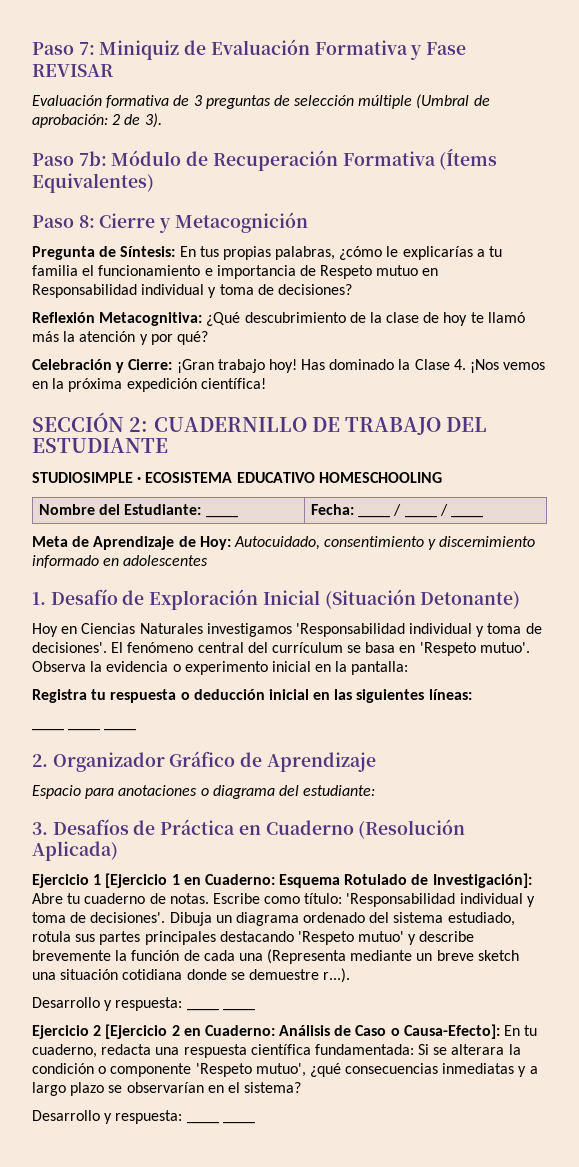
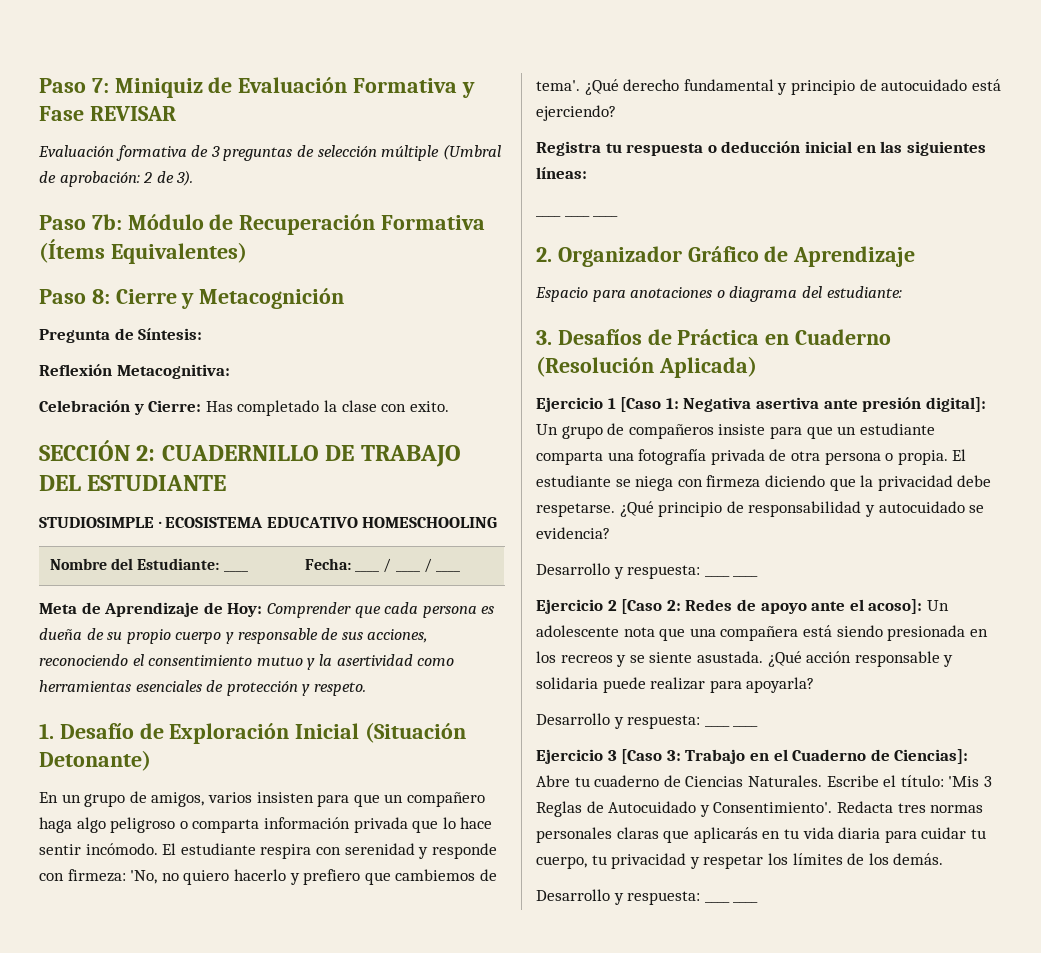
[179,246,503,260] [32,265,439,279] [32,284,352,298] [32,312,525,326] [32,331,208,345] [32,359,546,373] [32,378,266,392] En tus propias palabras, ¿cómo le explicarías a tu familia el funcionamiento e importancia de Respeto mutuo en Responsabilidad individual y toma de decisiones? // Reflexión Metacognitiva: ¿Qué descubrimiento de la clase de hoy te llamó más la atención y por qué? // Celebración y Cierre: ¡Gran trabajo hoy! Has dominado la Clase 4. ¡Nos vemos en la próxima expedición científica! -> [39,364,230,379] [39,400,449,416] // Reflexión Metacognitiva: // Celebración y Cierre: Has completado la clase con exito.
[233,536,536,550] [32,555,209,568] Autocuidado, consentimiento y discernimiento informado en adolescentes -> [266,602,495,618] [39,628,429,644] [39,654,455,670] [39,680,366,696] Comprender que cada persona es dueña de su propio cuerpo y responsable de sus acciones, reconociendo el consentimiento mutuo y la asertividad como herramientas esenciales de protección y respeto.
[32,623,542,637] [32,642,530,656] [32,661,409,675] Hoy en Ciencias Naturales investigamos 'Responsabilidad individual y toma de decisiones'. El fenómeno central del currículum se basa en 'Respeto mutuo'. Observa la evidencia o experimento inicial en la pantalla: -> [39,791,485,807] [39,817,493,833] [39,843,497,859] [39,869,497,885] [536,79,1001,95] [536,105,616,121] En un grupo de amigos, varios insisten para que un compañero haga algo peligroso o comparta información privada que lo hace sentir incómodo. El estudiante respira con serenidad y responde con firmeza: 'No, no quiero hacerlo y prefiero que cambiemos de tema'. ¿Qué derecho fundamental y principio de autocuidado está ejerciendo?
[105,873,532,888] [32,893,535,907] [32,912,515,926] [32,931,475,945] [32,949,519,964] [32,968,351,983] [Ejercicio 1 en Cuaderno: Esquema Rotulado de Investigación]: Abre tu cuaderno de notas. Escribe como título: 'Responsabilidad individual y toma de decisiones'. Dibuja un diagrama ordenado del sistema estudiado, rotula sus partes principales destacando 'Respeto mutuo' y describe brevemente la función de cada una (Representa mediante un breve sketch una situación cotidiana donde se demuestre r...). -> [620,397,986,412] [536,423,935,439] [536,449,967,465] [536,475,992,491] [536,501,985,517] [536,527,610,539] [Caso 1: Negativa asertiva ante presión digital]: Un grupo de compañeros insiste para que un estudiante comparta una fotografía privada de otra persona o propia. El estudiante se niega con firmeza diciendo que la privacidad debe respetarse. ¿Qué principio de responsabilidad y autocuidado se evidencia?
[105,1024,538,1039] [32,1044,521,1058] [32,1063,538,1077] [32,1082,302,1096] [32,1110,255,1124] [Ejercicio 2 en Cuaderno: Análisis de Caso o Causa-Efecto]: En tu cuaderno, redacta una respuesta científica fundamentada: Si se alterara la condición o componente 'Respeto mutuo', ¿qué consecuencias inmediatas y a largo plazo se observarían en el sistema? // Desarrollo y respuesta: ____ ____ -> [621,599,949,614] [536,625,988,641] [536,651,954,667] [536,677,815,693] [536,713,759,729] [536,749,969,764] [536,775,992,787] [536,801,984,817] [536,827,986,843] [536,853,944,869] [536,889,759,905] [Caso 2: Redes de apoyo ante el acoso]: Un adolescente nota que una compañera está siendo presionada en los recreos y se siente asustada. ¿Qué acción responsable y solidaria puede realizar para apoyarla? // Desarrollo y respuesta: ____ ____ // Ejercicio 3 [Caso 3: Trabajo en el Cuaderno de Ciencias]: Abre tu cuaderno de Ciencias Naturales. Escribe el título: 'Mis 3 Reglas de Autocuidado y Consentimiento'. Redacta tres normas personales claras que aplicarás en tu vida diaria para cuidar tu cuerpo, tu privacidad y respetar los límites de los demás. // Desarrollo y respuesta: ____ ____

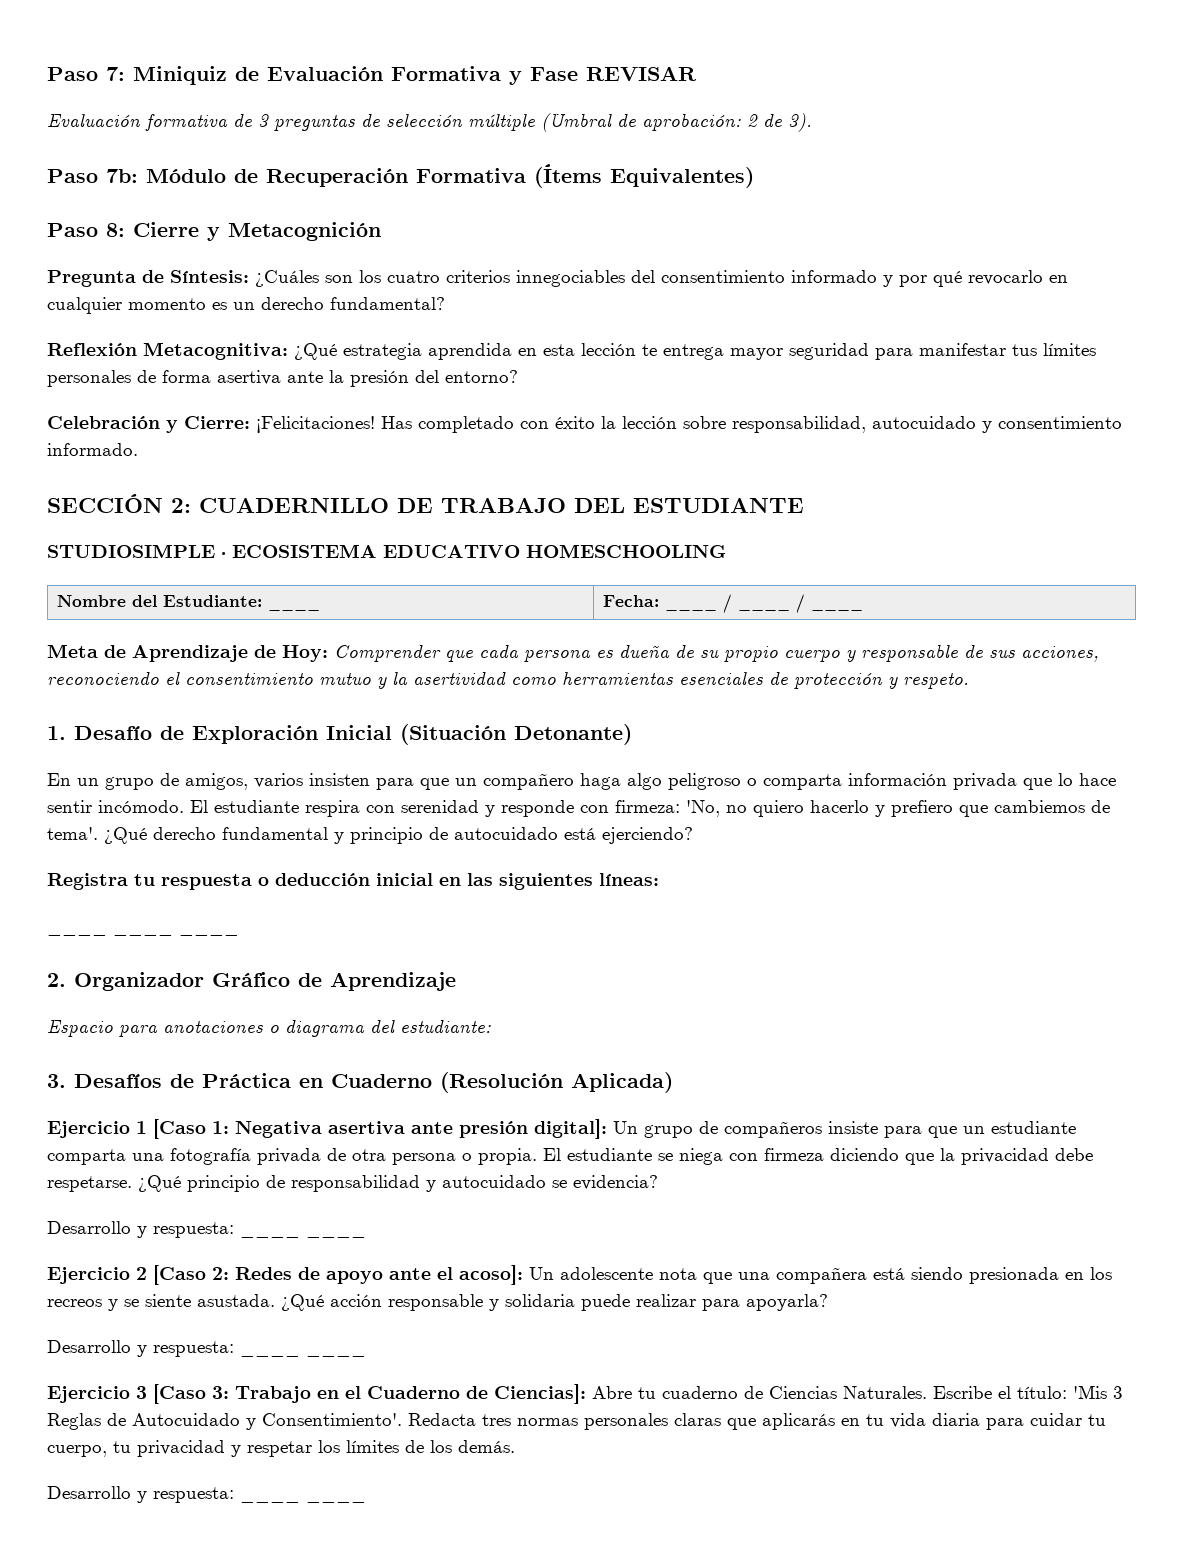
[39,364,230,379] // Reflexión Metacognitiva: -> [255,270,1068,287] [47,297,445,314] [47,342,1096,360] [47,370,518,387] ¿Cuáles son los cuatro criterios innegociables del consentimiento informado y por qué revocarlo en cualquier momento es un derecho fundamental? // Reflexión Metacognitiva: ¿Qué estrategia aprendida en esta lección te entrega mayor seguridad para manifestar tus límites personales de forma asertiva ante la presión del entorno?
(202, 406) none -> [256,416,375,434] ¡Felicitaciones!
[323,400,449,412] la clase con exito. -> [520,416,1122,433] [47,443,138,456] con éxito la lección sobre responsabilidad, autocuidado y consentimiento informado.

